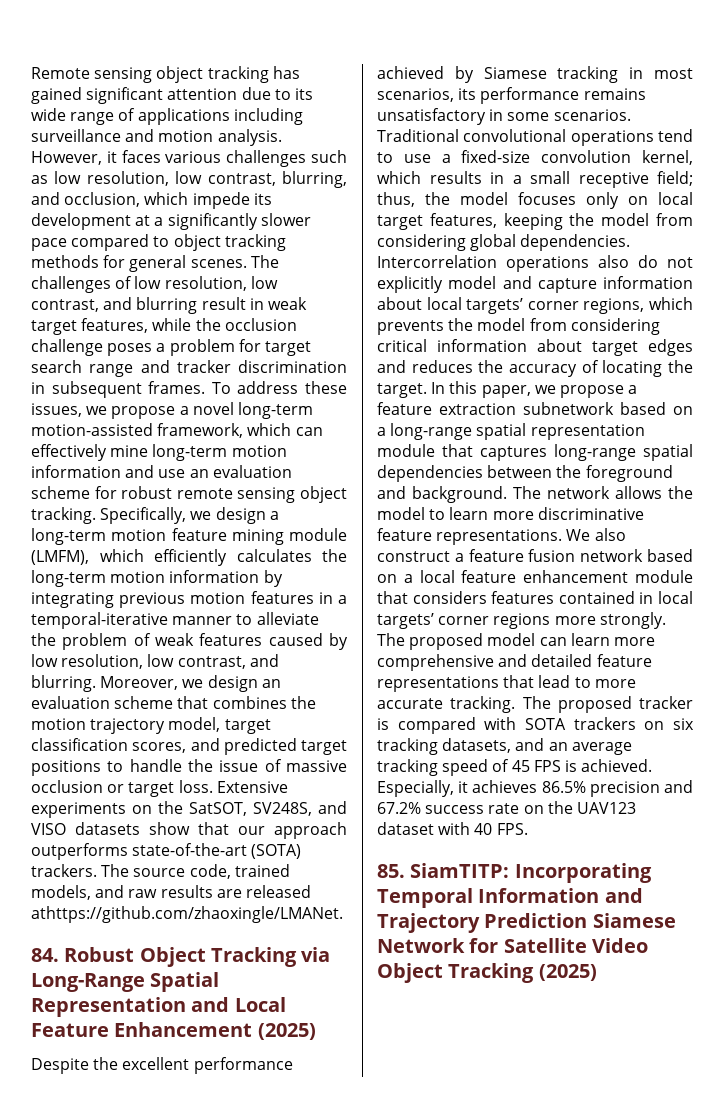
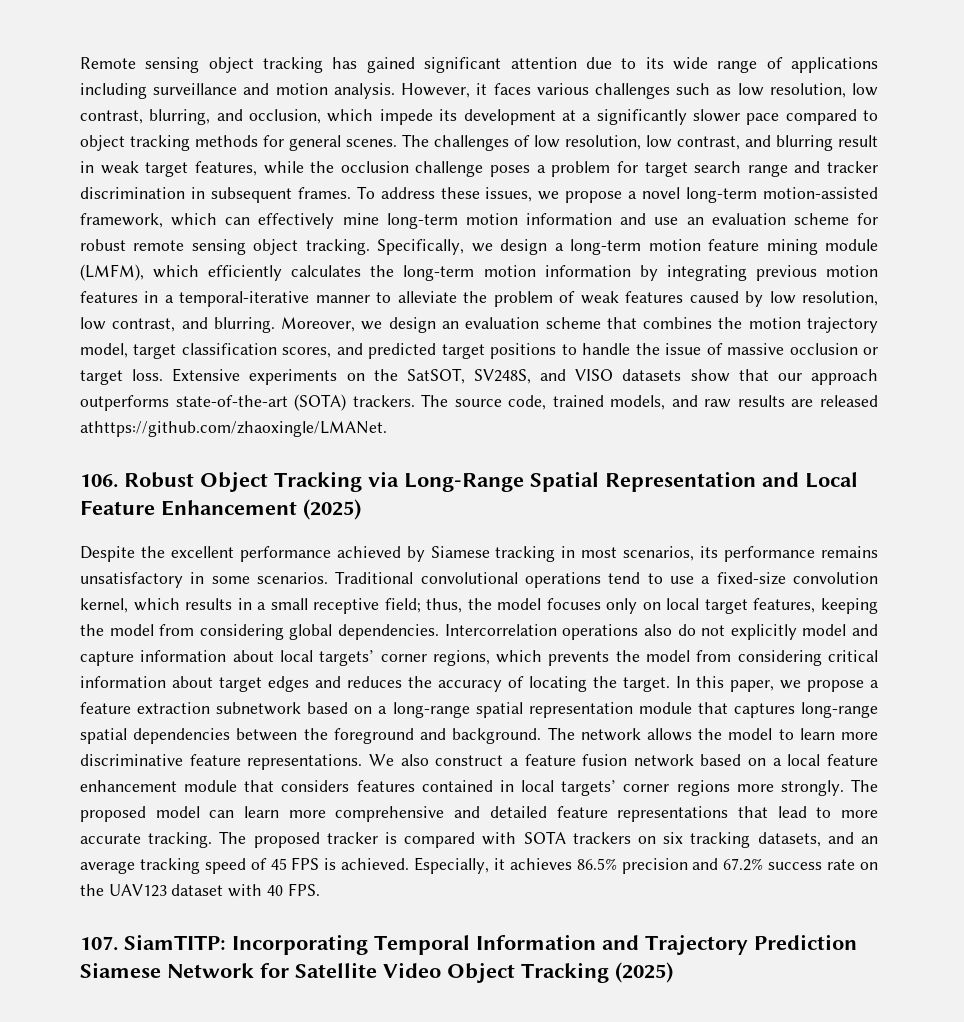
[31,948,59,962] 84. -> [80,474,118,488] 106.
[377,864,405,878] 85. -> [80,936,118,951] 107.

